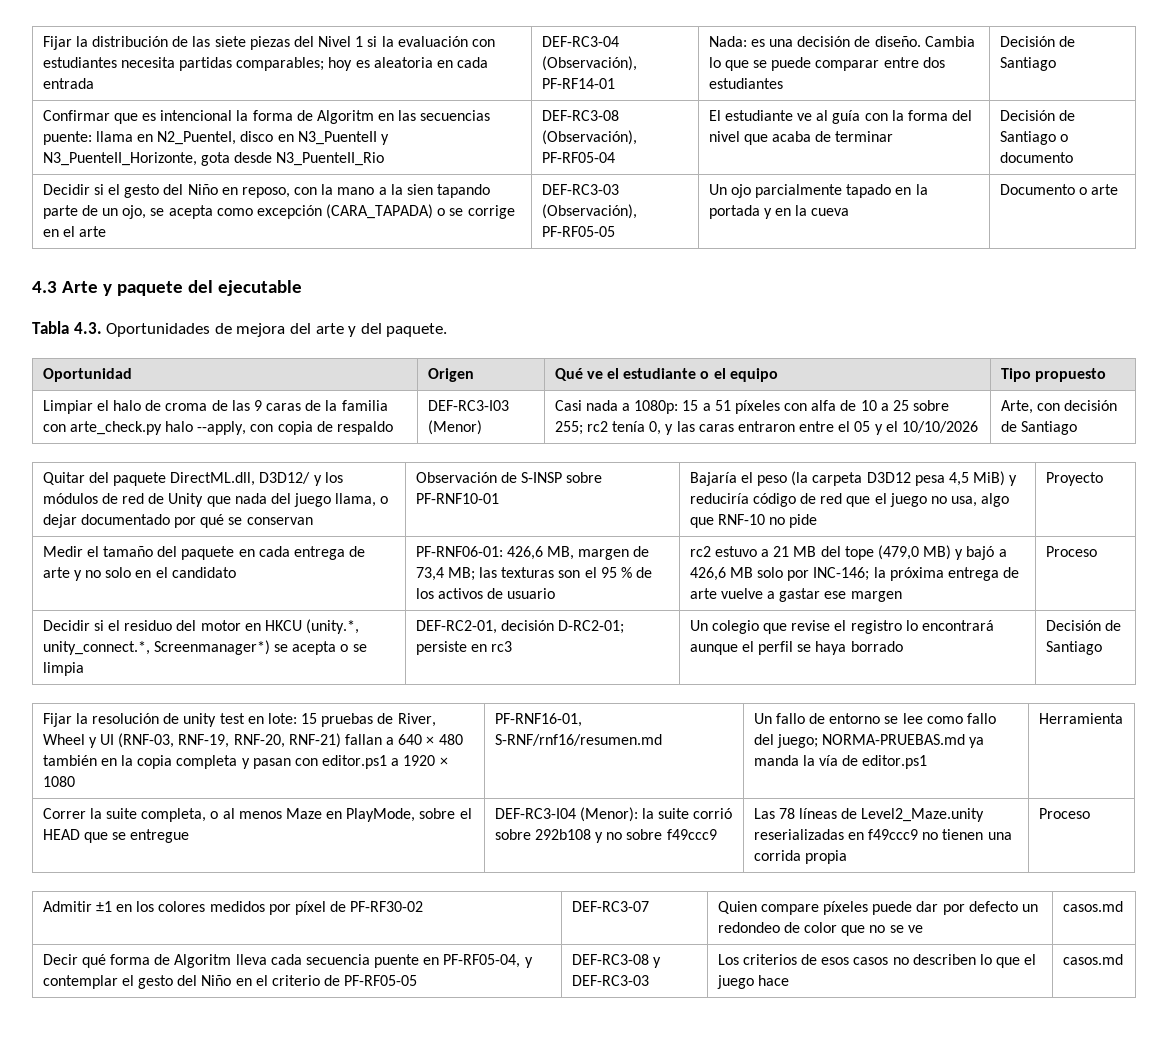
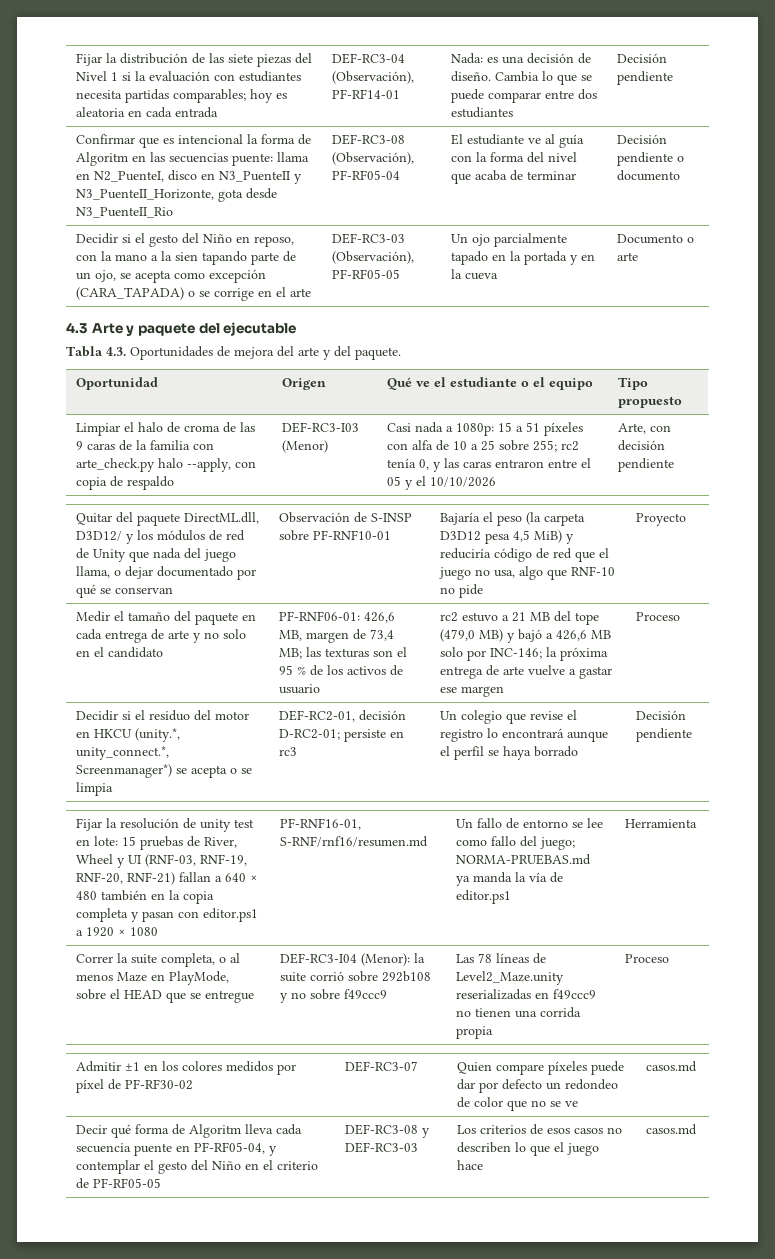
[1058,36,1075,47] [999,57,1056,71] de Santiago -> [617,71,674,85] pendiente
[1058,110,1075,121] [999,131,1056,145] de Santiago -> [617,152,674,166] pendiente
[1000,421,1077,435] de Santiago -> [618,458,675,472] pendiente
[1104,620,1121,631] [1045,641,1102,655] de Santiago -> [636,728,693,742] pendiente

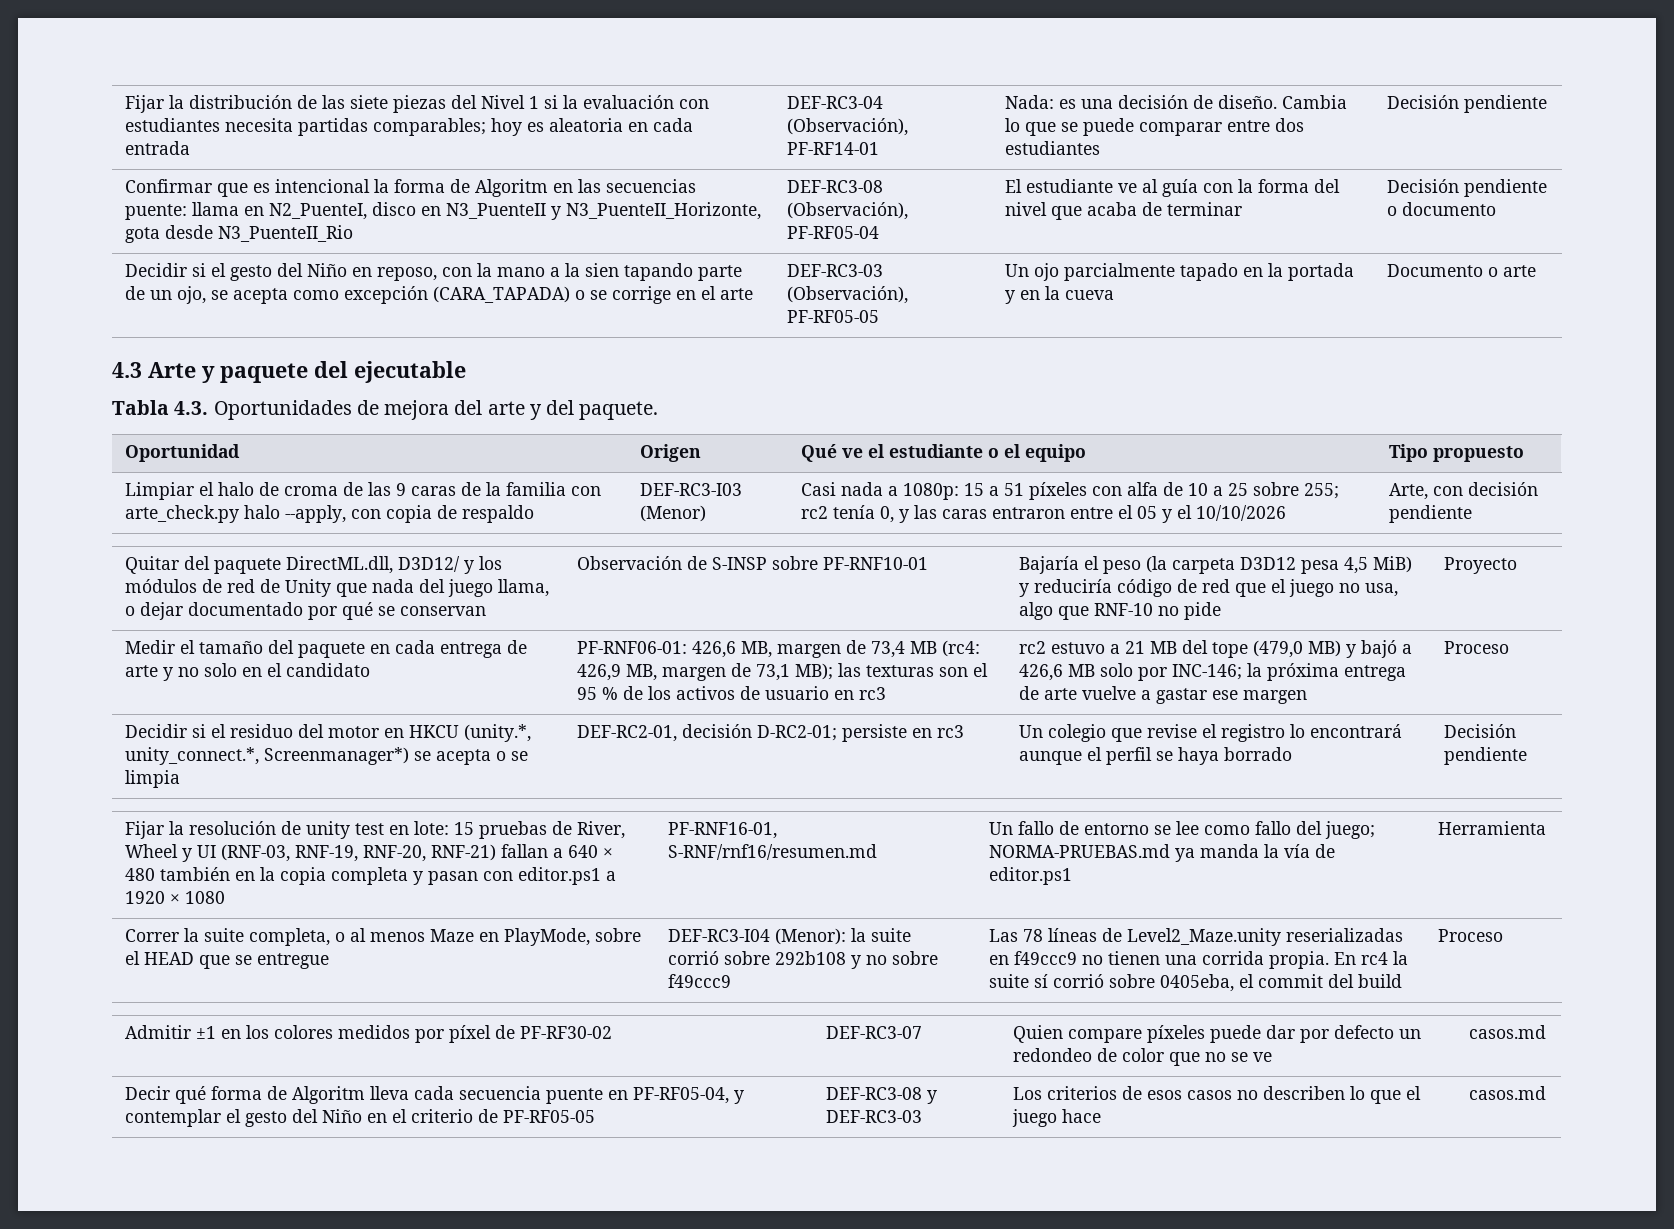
[279,648,303,659] MB; -> [910,640,981,657] [577,663,834,681] MB (rc4: 426,9 MB, margen de 73,1 MB);
(321, 689) none -> [834,687,887,700] en rc3
[456,1026,494,1039] propia -> [1269,951,1409,969] [989,974,1403,992] propia. En rc4 la suite sí corrió sobre 0405eba, el commit del build

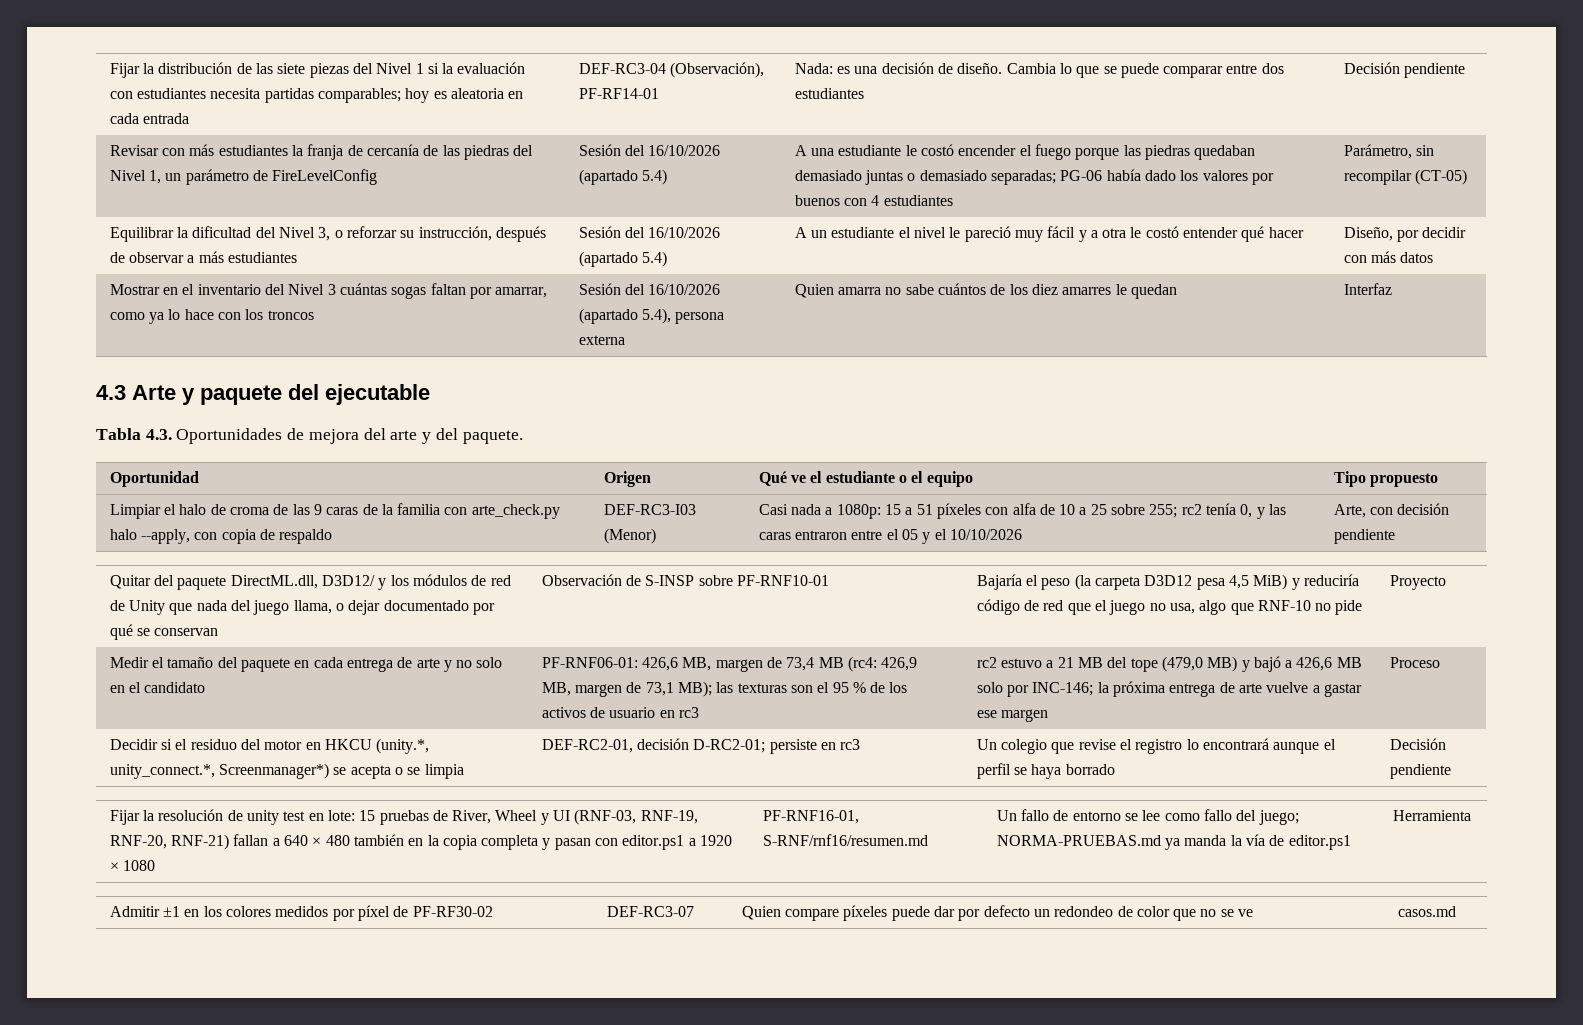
[125,179,697,197] [125,202,762,220] [125,225,354,243] [787,180,884,193] [787,202,909,220] [787,226,880,239] [1005,179,1341,197] [1005,202,1243,220] [1387,179,1548,197] [1387,202,1497,216] [125,263,743,281] [125,286,754,304] [787,264,884,277] [787,286,909,304] [787,310,880,323] [1005,263,1355,281] [1005,286,1115,304] [1387,264,1537,277] Confirmar que es intencional la forma de Algoritm en las secuencias puente: llama en N2_PuenteI, disco en N3_PuenteII y N3_PuenteII_Horizonte, gota desde N3_PuenteII_Rio | DEF-RC3-08 (Observación), PF-RF05-04 | El estudiante ve al guía con la forma del nivel que acaba de terminar | Decisión pendiente o documento // Decidir si el gesto del Niño en reposo, con la mano a la sien tapando parte de un ojo, se acepta como excepción (CARA_TAPADA) o se corrige en el arte | DEF-RC3-03 (Observación), PF-RF05-05 | Un ojo parcialmente tapado en la portada y en la cueva | Documento o arte -> [109,144,534,160] [109,169,378,185] [578,144,721,156] [578,169,667,185] [794,144,1256,160] [794,169,1274,185] [794,195,953,206] [1343,144,1434,159] [1343,169,1467,185] [109,226,546,242] [109,251,297,263] [578,226,721,238] [578,251,667,267] [794,226,1304,242] [1343,227,1467,242] [1343,251,1434,263] [109,283,548,299] [109,309,314,324] [578,283,721,295] [578,308,725,324] [578,335,625,345] [794,283,1177,299] [1343,283,1392,295] Revisar con más estudiantes la franja de cercanía de las piedras del Nivel 1, un parámetro de FireLevelConfig | Sesión del 16/10/2026 (apartado 5.4) | A una estudiante le costó encender el fuego porque las piedras quedaban demasiado juntas o demasiado separadas; PG-06 había dado los valores por buenos con 4 estudiantes | Parámetro, sin recompilar (CT-05) // Equilibrar la dificultad del Nivel 3, o reforzar su instrucción, después de observar a más estudiantes | Sesión del 16/10/2026 (apartado 5.4) | A un estudiante el nivel le pareció muy fácil y a otra le costó entender qué hacer | Diseño, por decidir con más datos // Mostrar en el inventario del Nivel 3 cuántas sogas faltan por amarrar, como ya lo hace con los troncos | Sesión del 16/10/2026 (apartado 5.4), persona externa | Quien amarra no sabe cuántos de los diez amarres le quedan | Interfaz
[125,928,642,946] [125,951,330,969] [668,928,912,945] [668,951,939,969] [668,974,732,988] [989,928,1404,946] [989,951,1409,969] [989,974,1403,992] [1438,929,1504,942] // Correr la suite completa, o al menos Maze en PlayMode, sobre el HEAD que se entregue | DEF-RC3-I04 (Menor): la suite corrió sobre 292b108 y no sobre f49ccc9 | Las 78 líneas de Level2_Maze.unity reserializadas en f49ccc9 no tienen una corrida propia. En rc4 la suite sí corrió sobre 0405eba, el commit del build | Proceso -> (1471, 815) none
[125,1086,745,1104] [125,1109,596,1127] [826,1087,938,1104] [826,1110,923,1123] [1013,1086,1422,1104] [1012,1109,1102,1127] [1469,1086,1547,1100] // Decir qué forma de Algoritm lleva cada secuencia puente en PF-RF05-04, y contemplar el gesto del Niño en el criterio de PF-RF05-05 | DEF-RC3-08 y DEF-RC3-03 | Los criterios de esos casos no describen lo que el juego hace | casos.md -> (1456, 911) none

